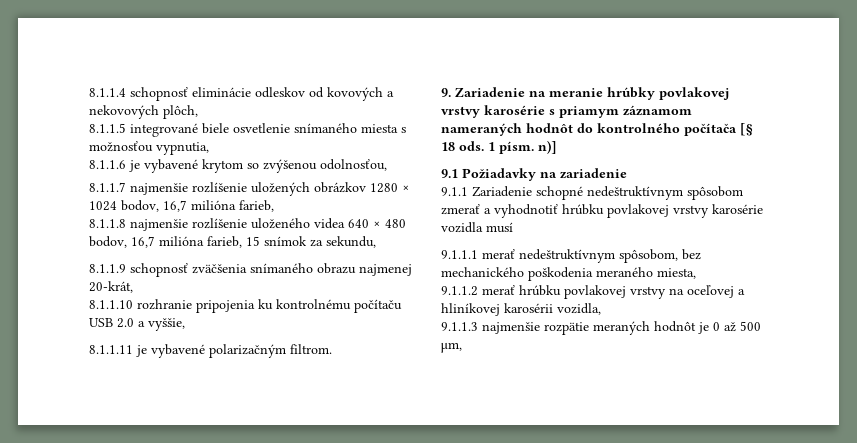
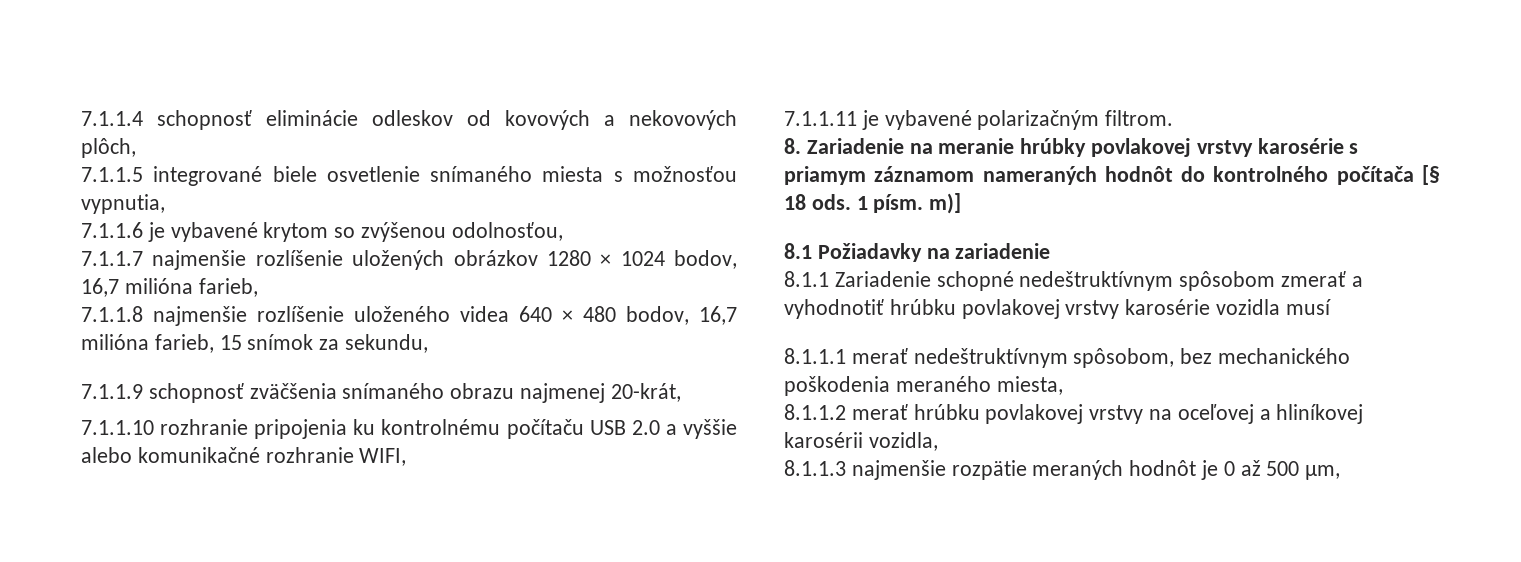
[89,88,126,97] 8.1.1.4 -> [81,111,143,126] 7.1.1.4
[89,123,126,133] 8.1.1.5 -> [81,167,143,182] 7.1.1.5
[89,160,126,169] 8.1.1.6 -> [81,222,143,238] 7.1.1.6
[89,182,126,192] 8.1.1.7 -> [81,251,143,266] 7.1.1.7
[89,219,126,228] 8.1.1.8 -> [81,306,143,322] 7.1.1.8
[89,264,126,273] 8.1.1.9 -> [81,384,143,399] 7.1.1.9
[89,300,133,309] 8.1.1.10 -> [81,420,154,435] 7.1.1.10
[148,318,185,331] [89,345,133,354] vyššie, // 8.1.1.11 -> [682,419,737,439] [81,447,407,466] [784,111,857,126] vyššie alebo komunikačné rozhranie WIFI, // 7.1.1.11
[441,88,451,97] 9. -> [784,138,801,154] 8.
[538,140,557,154] [441,169,458,178] n)] // 9.1 -> [929,193,962,214] [784,243,812,259] m)] // 8.1
[441,187,468,196] 9.1.1 -> [784,271,829,287] 8.1.1
[441,250,478,259] 9.1.1.1 -> [784,348,846,364] 8.1.1.1
[441,286,478,296] 9.1.1.2 -> [784,404,846,420] 8.1.1.2
[441,322,478,331] 9.1.1.3 -> [784,460,846,476] 8.1.1.3

